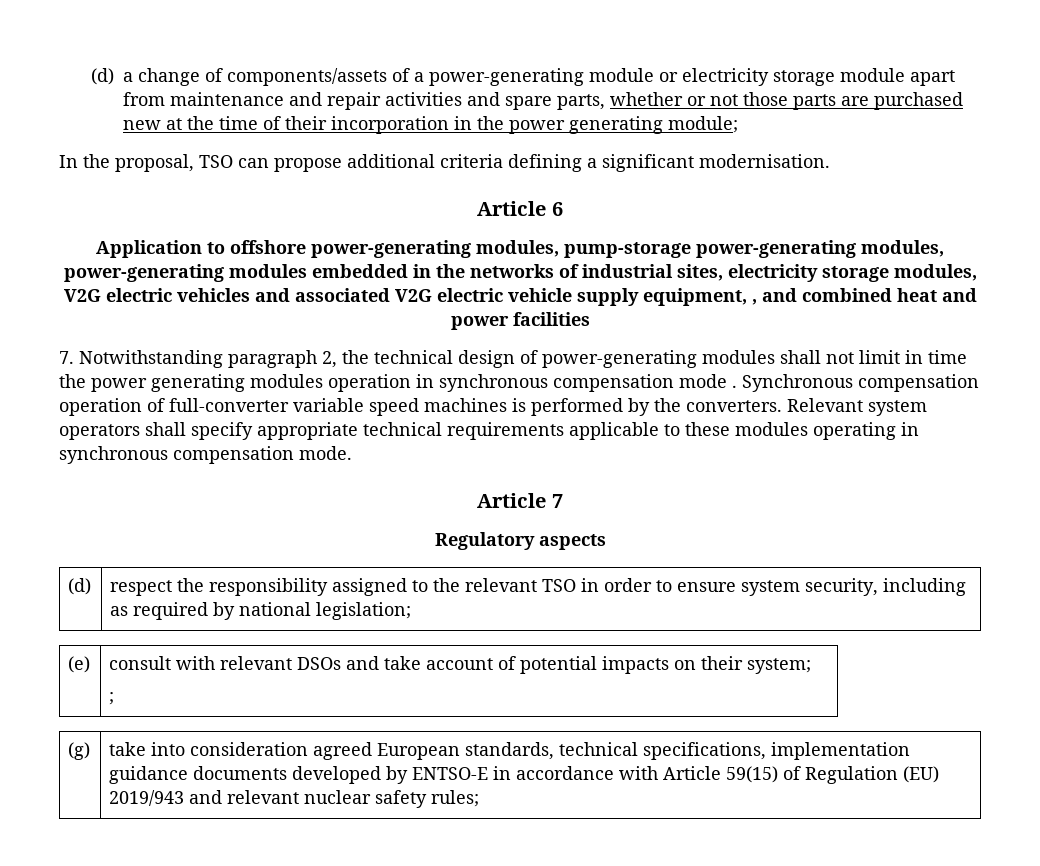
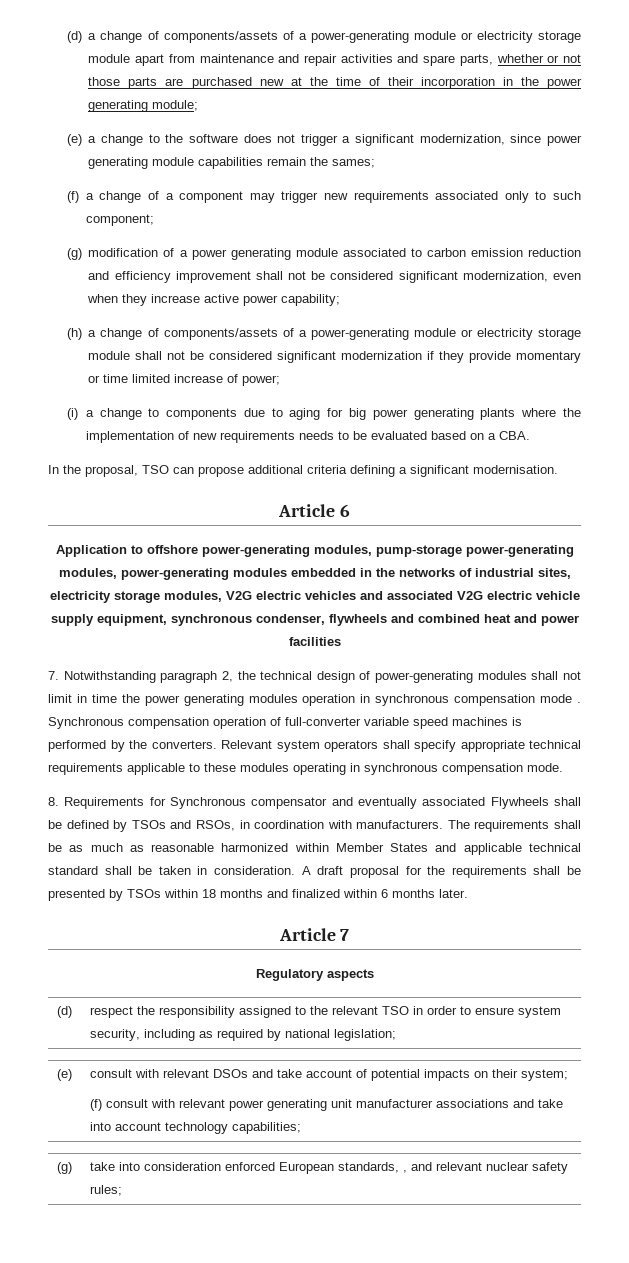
(738, 124) none -> [66,134,582,146] [88,157,376,169] [66,191,581,203] [85,214,154,226] [66,248,581,260] [88,271,581,283] [87,294,341,306] [66,328,581,340] [88,351,582,363] [88,374,281,386] [66,408,581,420] [85,431,530,443] // (e) a change to the software does not trigger a significant modernization, since power generating module capabilities remain the sames; // (f) a change of a component may trigger new requirements associated only to such component; // (g) modification of a power generating module associated to carbon emission reduction and efficiency improvement shall not be considered significant modernization, even when they increase active power capability; // (h) a change of components/assets of a power-generating module or electricity storage module shall not be considered significant modernization if they provide momentary or time limited increase of power; // (i) a change to components due to aging for big power generating plants where the implementation of new requirements needs to be evaluated based on a CBA.
[751,299,757,305] , -> [170,614,387,626] synchronous condenser, flywheels
(352, 453) none -> [48,797,581,809] [48,820,581,832] [48,843,581,855] [48,866,582,878] [48,889,468,901] // 8. Requirements for Synchronous compensator and eventually associated Flywheels shall be defined by TSOs and RSOs, in coordination with manufacturers. The requirements shall be as much as reasonable harmonized within Member States and applicable technical standard shall be taken in consideration. A draft proposal for the requirements shall be presented by TSOs within 18 months and finalized within 6 months later.
[109,692,115,705] ; -> [89,1099,563,1111] [89,1122,301,1134] (f) consult with relevant power generating unit manufacturer associations and take into account technology capabilities;
[313,742,373,760] agreed -> [224,1162,275,1171] enforced
[559,742,911,760] [109,766,940,784] [109,790,185,806] technical specifications, implementation guidance documents developed by ENTSO-E in accordance with Article 59(15) of Regulation (EU) 2019/943 -> [402,1170,407,1173] ,

